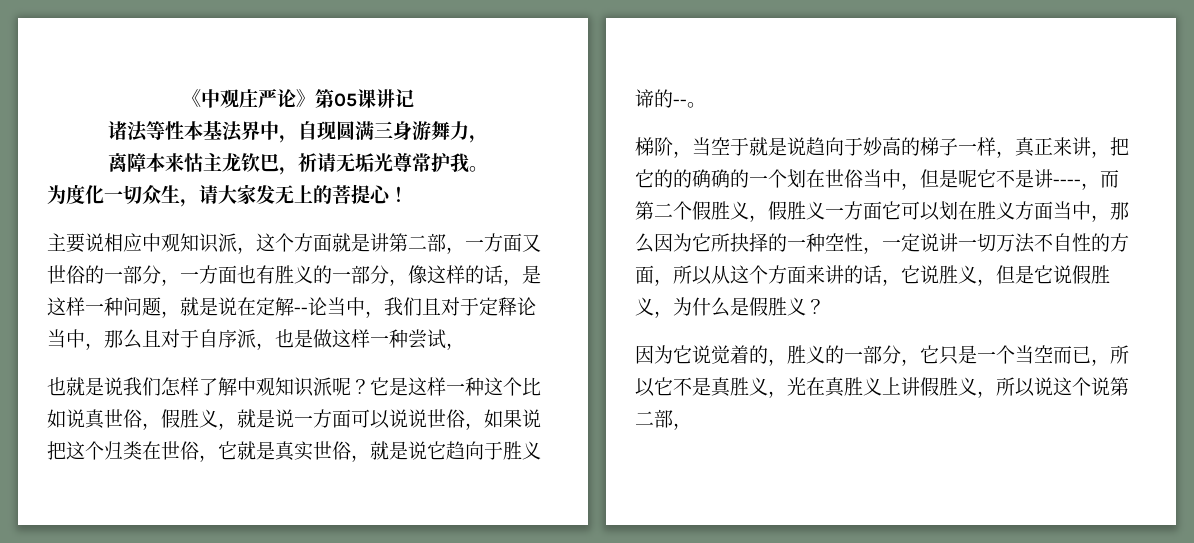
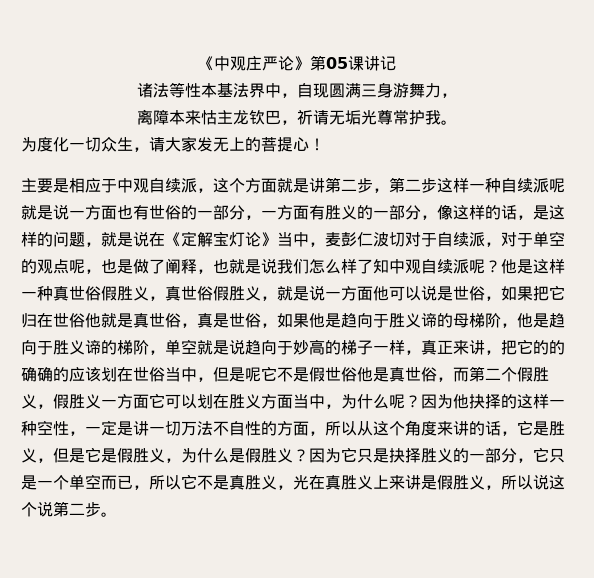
[85,233,219,253] 说相应中观知识 -> [53,178,181,193] 是相应于中观自续
[427,233,541,254] 部，一方面又 -> [357,177,565,193] [21,204,149,220] 步，第二步这样一种自续派呢就是说一方面也有
[237,265,256,284] 也 -> (309, 212) none
[85,297,123,316] 一种 -> [37,232,53,247] 的
[256,297,536,318] [47,329,465,350] 定解--论当中，我们且对于定释论当中，那么且对于自序派，也是做这样一种尝试， // -> [165,231,565,247] [21,258,213,274] 《定解宝灯论》当中，麦彭仁波切对于自续派，对于单空的观点呢，也是做了阐释，
[180,377,541,397] [47,409,161,430] 样了解中观知识派呢？它是这样一种这个比如说真世俗， -> [325,259,565,274] [21,286,213,301] 么样了知中观自续派呢？他是这样一种真世俗假胜义，真世俗
[351,409,541,430] [47,441,541,462] [635,89,706,108] [635,137,749,158] 可以说说世俗，如果说把这个归类在世俗，它就是真实世俗，就是说它趋向于胜义谛的--。 // 梯阶，当空于 -> [373,285,565,301] [21,312,565,328] [21,339,197,355] 他可以说是世俗，如果把它归在世俗他就是真世俗，真是世俗，如果他是趋向于胜义谛的母梯阶，他是趋向于胜义谛的梯阶，单空
[749,169,787,188] 一个 -> [69,367,101,382] 应该
[1034,169,1081,188] 讲---- -> [309,367,437,382] 假世俗他是真世俗
[1110,202,1129,220] [635,233,787,253] 那么因为它所抉择的 -> [341,394,549,409] 为什么呢？因为他抉择的这样
[920,233,939,252] 说 -> [117,421,133,436] 是
[768,265,806,284] 方面 -> [405,420,437,436] 角度
[920,265,939,284] 说 -> [533,421,549,436] 是
[1053,265,1072,284] 说 -> [101,448,117,463] 是
[635,345,787,366] // 因为它说觉着的， -> [309,447,421,463] 因为它只是抉择
[1015,345,1034,364] 当 -> [69,474,85,490] 单
[901,377,920,396] 讲 -> [389,475,437,490] 来讲是
[654,409,692,430] 部， -> [85,502,117,517] 步。

